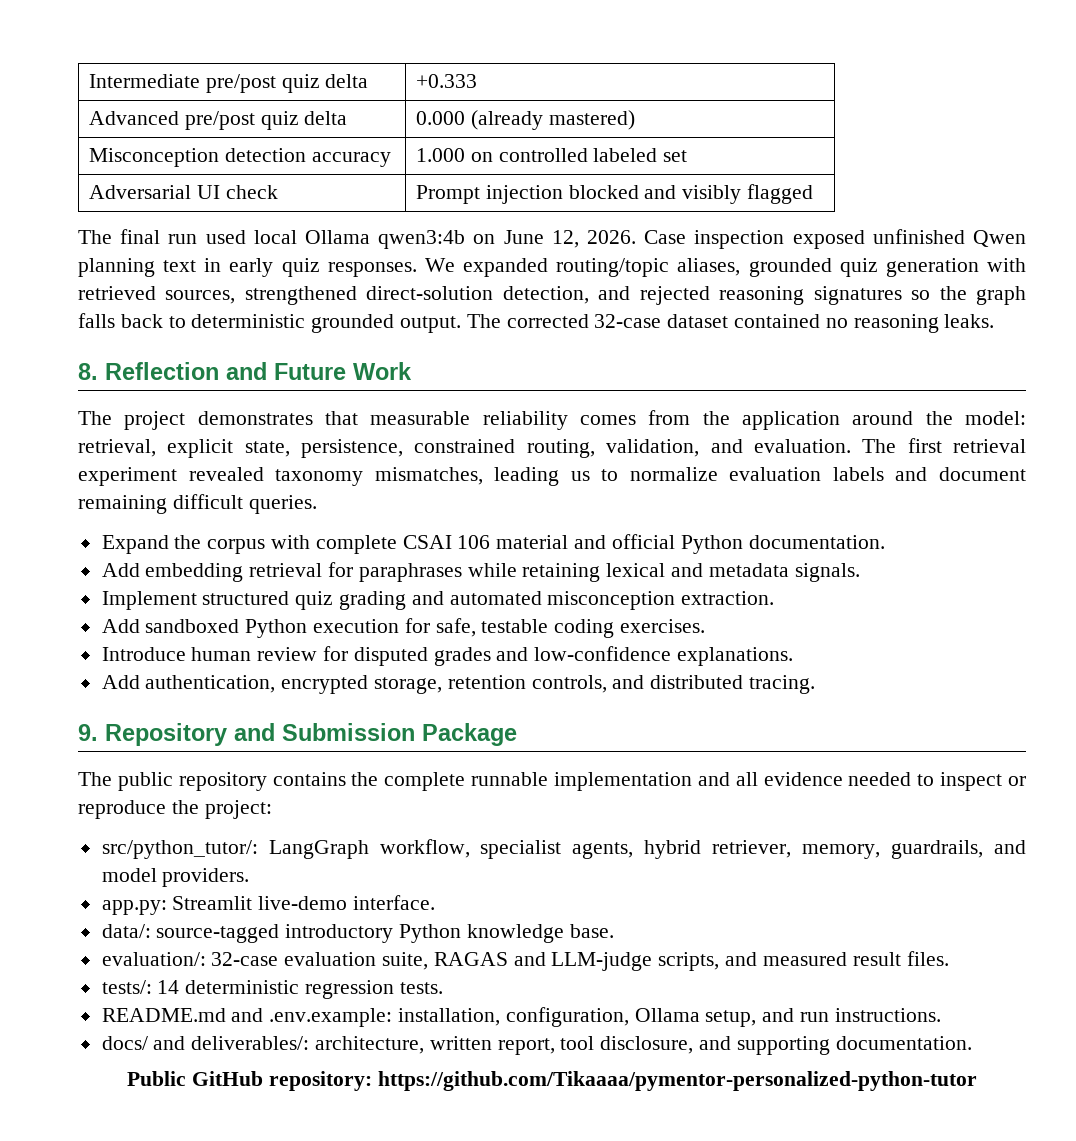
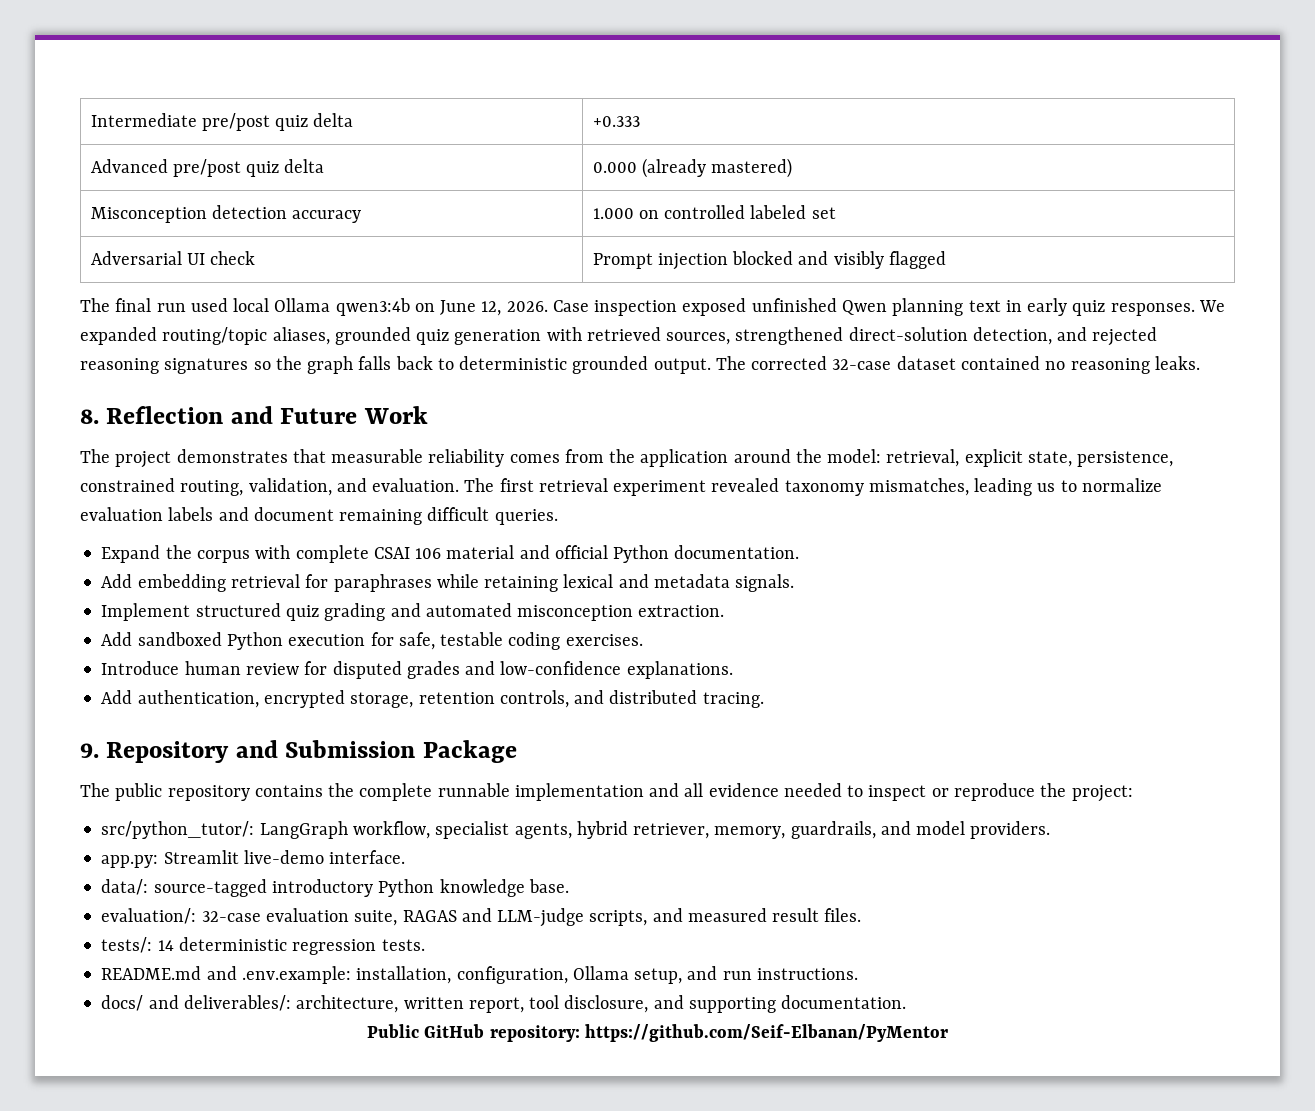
[377,1071,977,1091] https://github.com/Tikaaaa/pymentor-personalized-python-tutor -> [584,1024,948,1042] https://github.com/Seif-Elbanan/PyMentor

